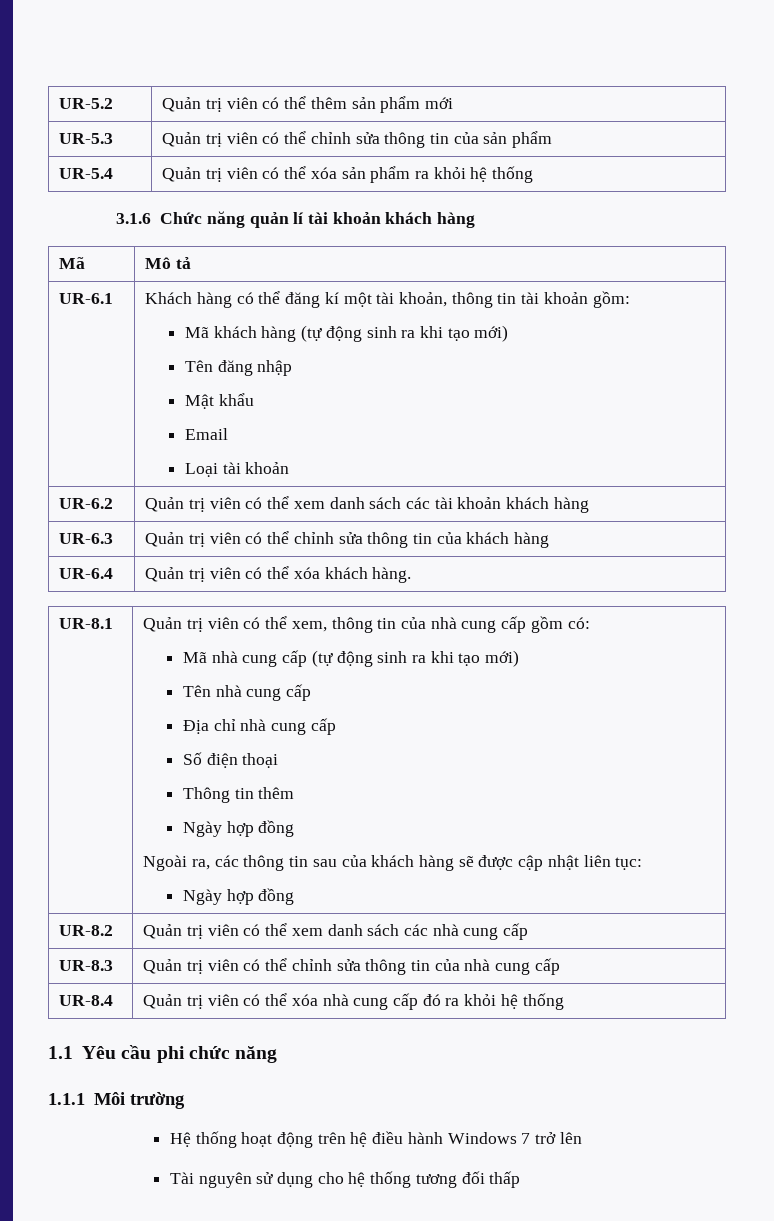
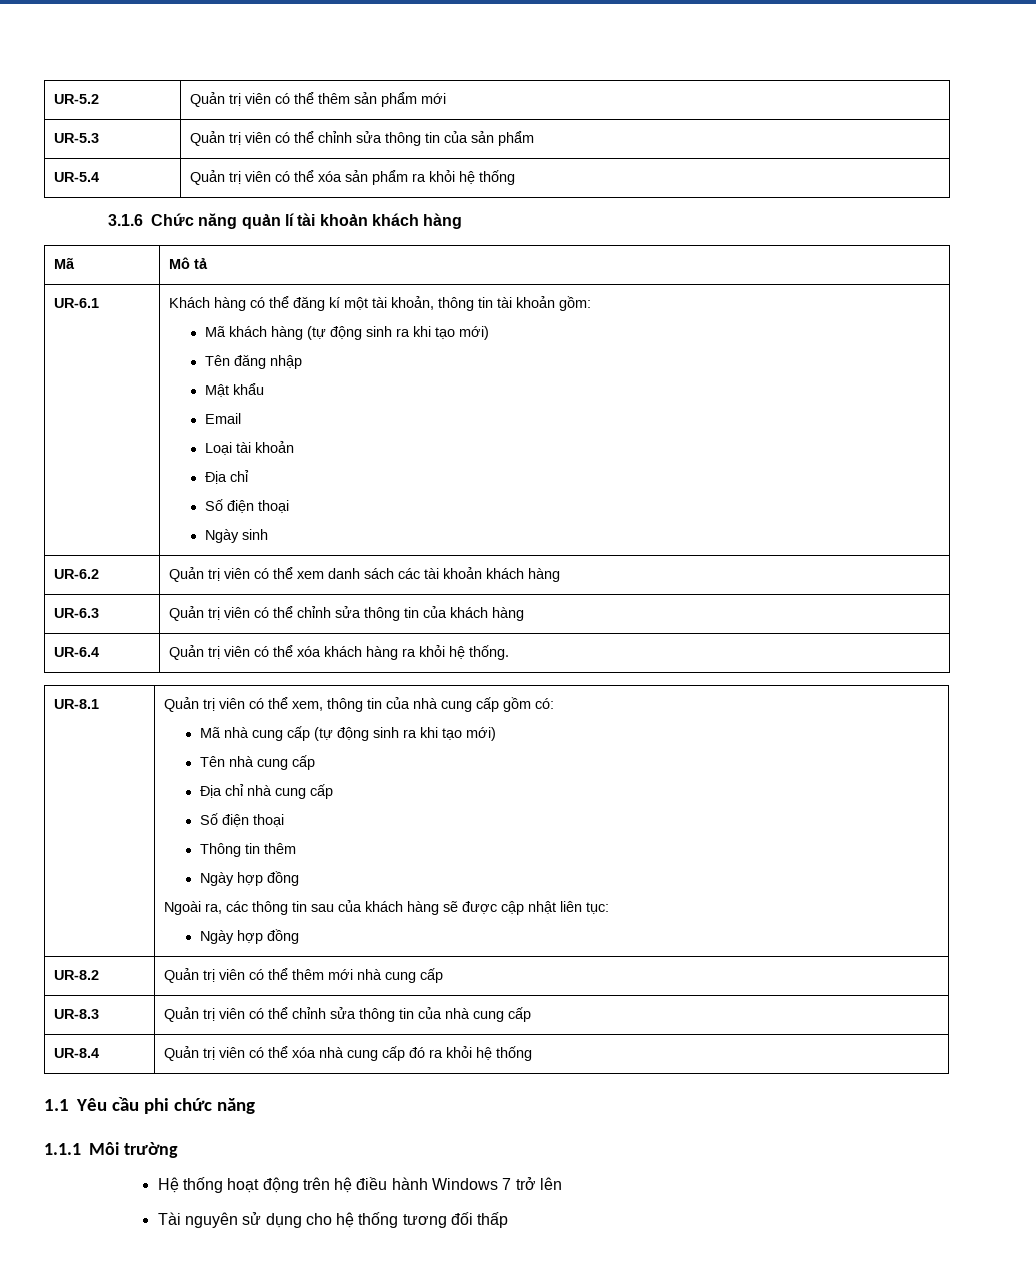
(290, 468) none -> [204,470,249,484] [204,499,289,513] [204,529,268,543] // Địa chỉ // Số điện thoại // Ngày sinh
[372,567,412,583] hàng. -> [366,645,510,660] hàng ra khỏi hệ thống.
[291,924,428,936] xem danh sách các -> [292,969,354,980] thêm mới

